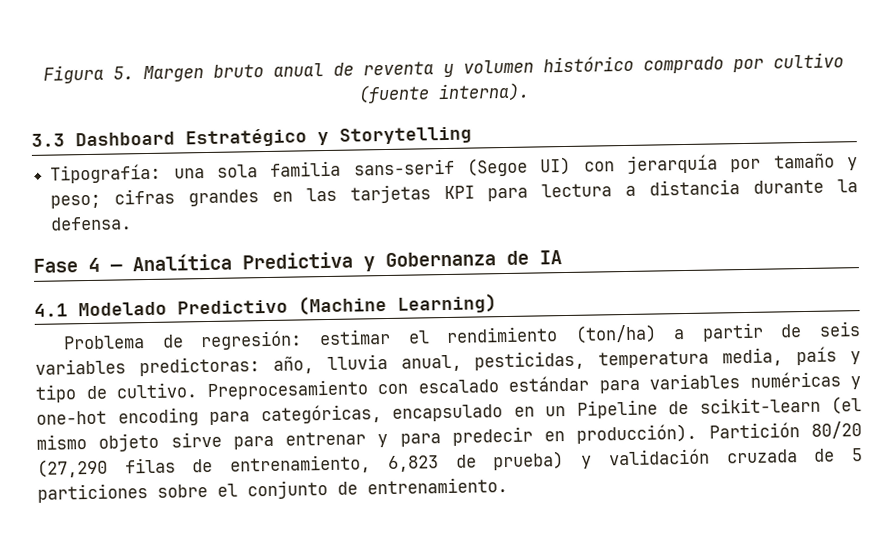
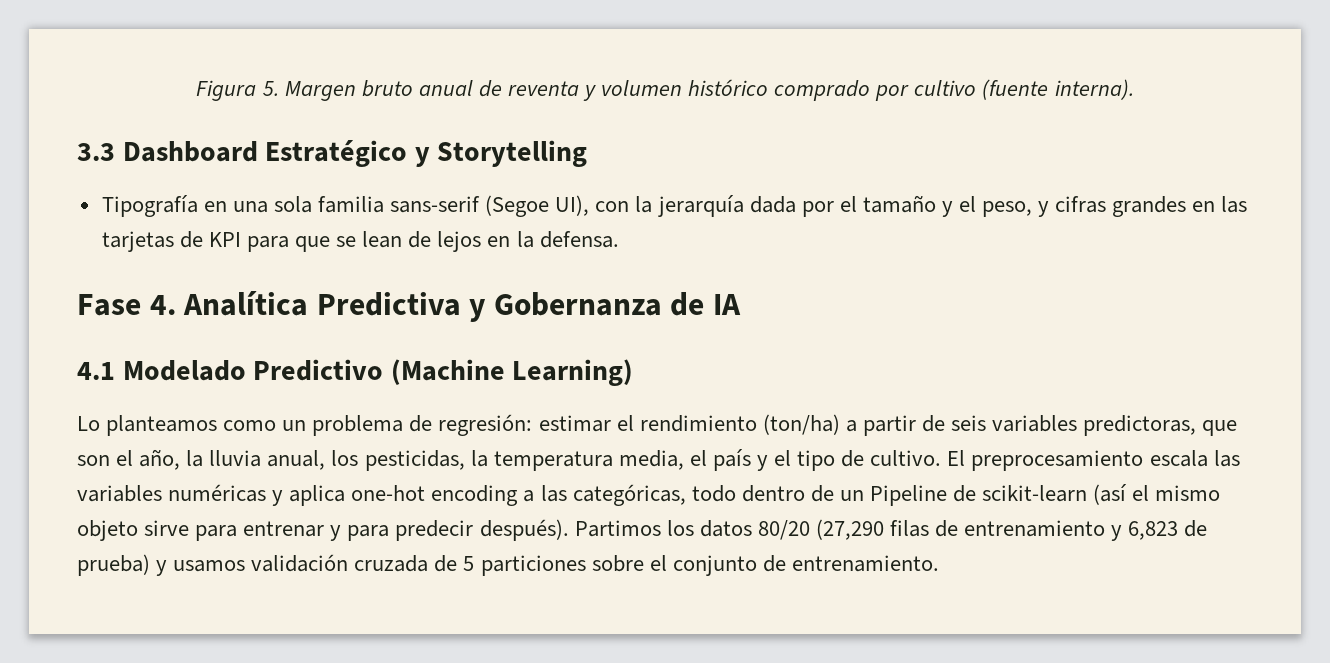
[50,163,162,184] Tipografía: -> [101,195,227,217] Tipografía en
[540,153,859,176] [50,194,102,209] UI) con jerarquía por tamaño y peso; -> [555,195,1050,217] UI), con la jerarquía dada por el tamaño y el peso, y
(431, 194) none -> [179,231,203,248] de
[541,179,825,198] lectura a distancia durante -> [295,231,511,252] que se lean de lejos en
[88,257,123,272] 4 — -> [149,295,176,315] 4.
[63,335,146,350] Problema -> [77,415,404,436] Lo planteamos como un problema
[138,350,586,377] predictoras: año, lluvia anual, pesticidas, -> [1083,415,1238,436] [77,449,488,471] predictoras, que son el año, la lluvia anual, los pesticidas, la
(784, 357) none -> [689,450,707,466] el
(862, 358) none -> [774,450,792,466] el
[206,375,640,401] Preprocesamiento con escalado estándar para -> [947,450,1240,471] El preprocesamiento escala las
(861, 383) none -> [289,485,346,506] aplica
[209,404,535,425] para categóricas, encapsulado en -> [523,484,834,506] a las categóricas, todo dentro de
[831,396,862,415] (el -> [1093,484,1150,505] (así el
[544,422,800,444] en producción). Partición -> [479,519,752,541] después). Partimos los datos
[229,454,372,475] entrenamiento, -> [964,520,1123,541] entrenamiento y
(593, 462) none -> [173,560,246,572] usamos

